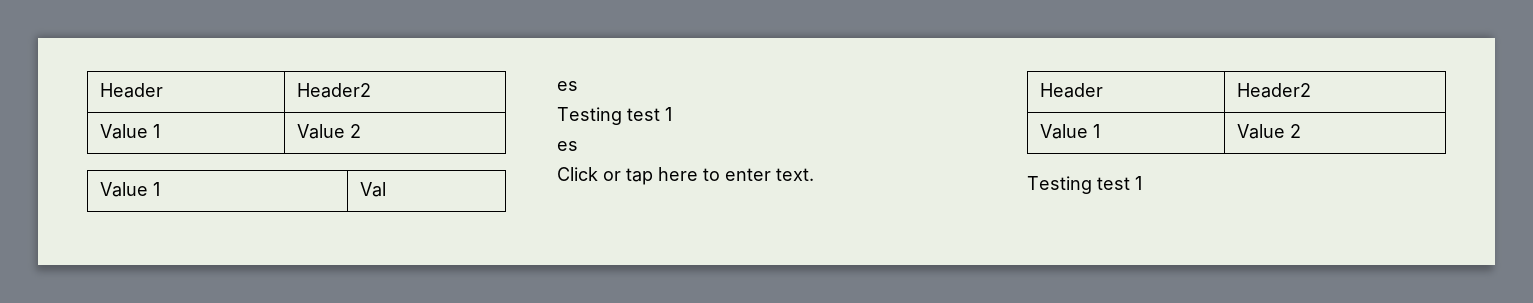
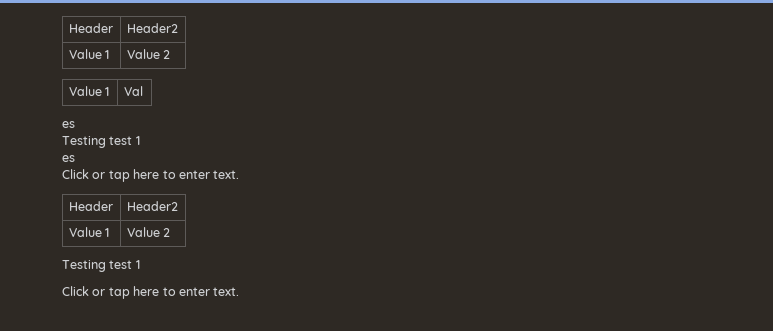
(1142, 183) none -> [62,286,240,299] // Click or tap here to enter text.

